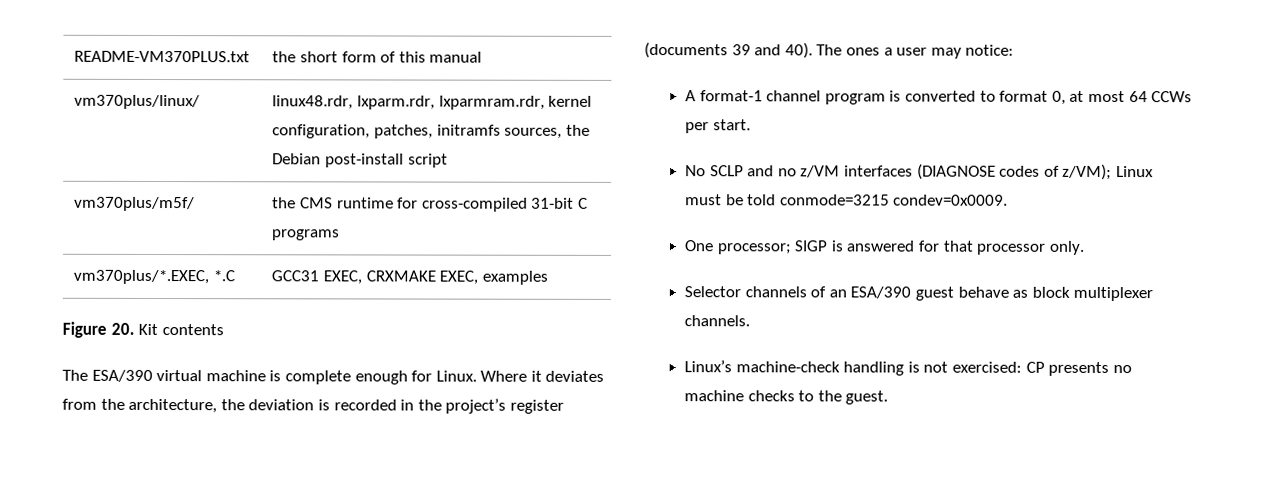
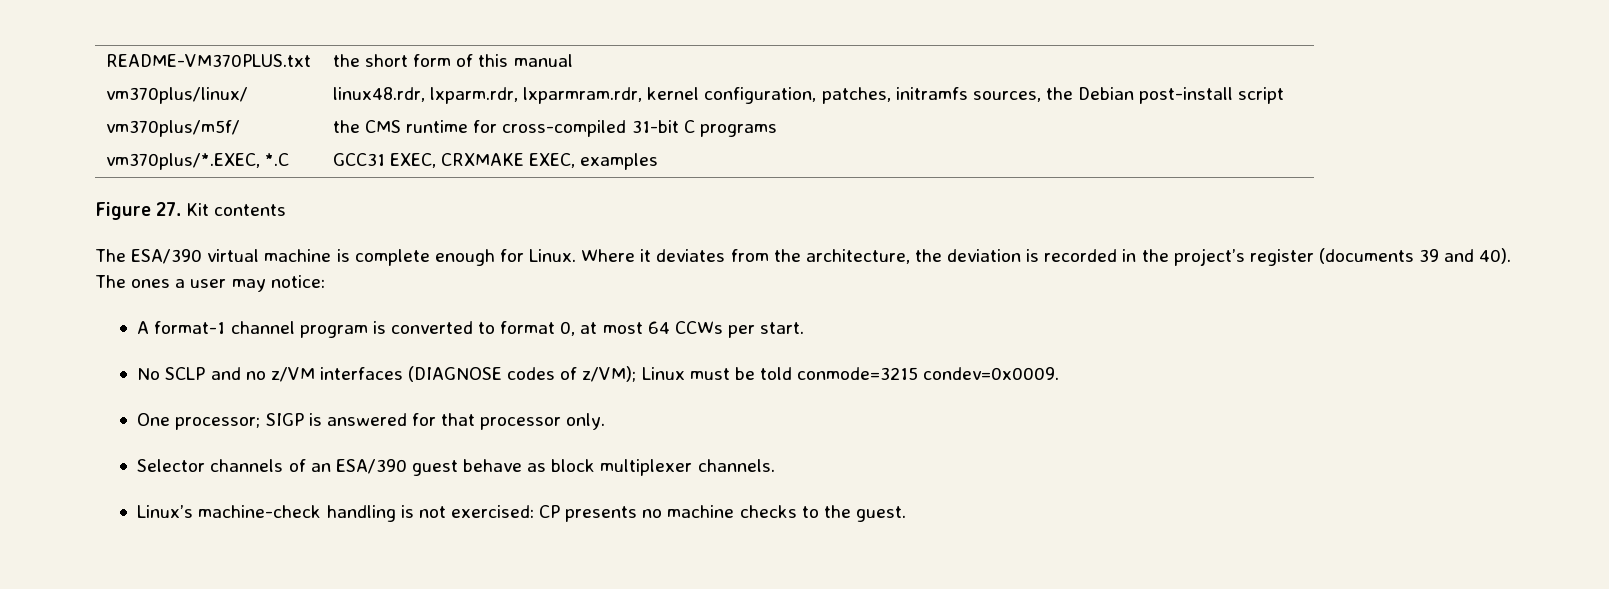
[110,322,135,335] 20. -> [156,202,182,216] 27.

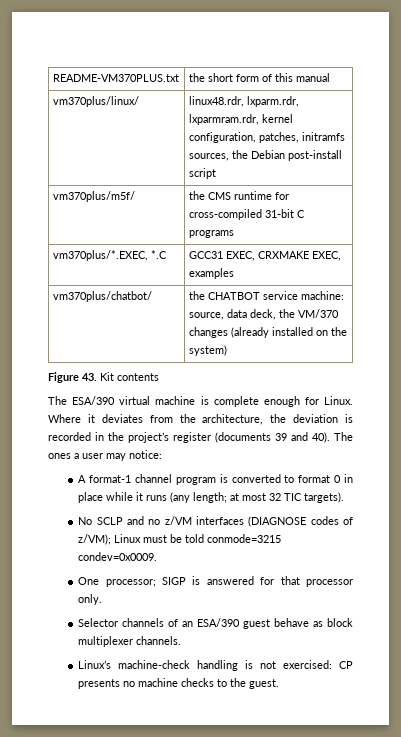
(659, 161) none -> [52,291,152,302] [188,291,344,300] [188,309,339,320] [188,327,347,338] [188,345,227,356] // vm370plus/chatbot/ | the CHATBOT service machine: source, data deck, the VM/370 changes (already installed on the system)
[156,202,182,216] 27. -> [82,373,97,381] 43.
[560,321,805,338] 0, at most 64 CCWs per start. -> [334,474,353,483] [78,492,345,503] 0 in place while it runs (any length; at most 32 TIC targets).

